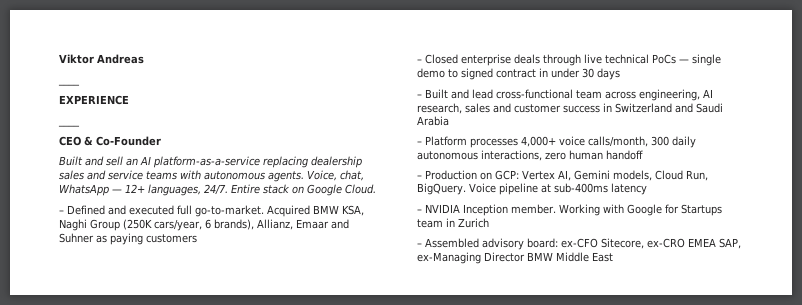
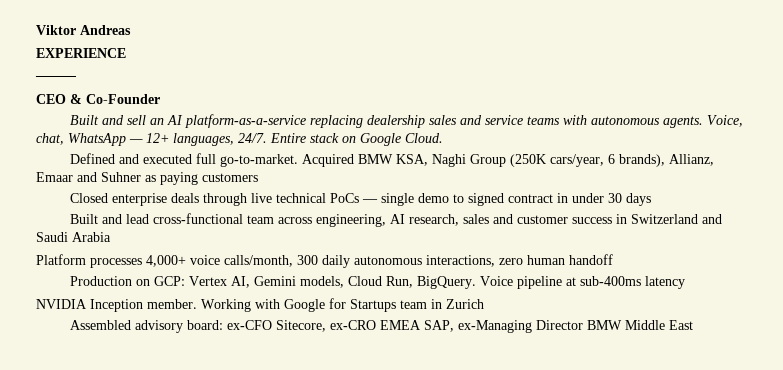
[58,83,80,86] // ____ -> (131, 30) none
[58,124,80,127] ____ -> [35,76,76,81] ────
[59,210,64,214] – -> (443, 138) none
[417,59,422,63] – -> (258, 177) none
[417,94,422,98] – -> (651, 199) none
[417,141,422,145] – -> (111, 237) none
[417,175,422,179] – -> (613, 259) none
[417,209,422,213] – -> (685, 282) none
[417,243,422,247] – -> (484, 304) none

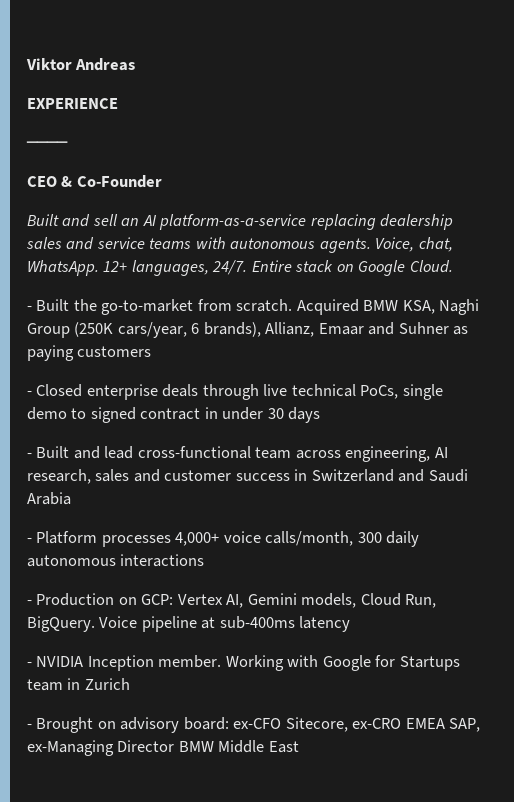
[68,133,143,146] WhatsApp — -> [27,260,99,276] WhatsApp.
[69,153,298,167] Defined and executed full go-to-market. -> [27,299,293,315] - Built the go-to-market from scratch.
(258, 177) none -> [27,391,32,396] -
[329,193,378,203] PoCs — -> [360,385,399,399] PoCs,
(651, 199) none -> [27,453,32,458] -
(111, 237) none -> [27,538,32,543] -
[426,254,613,267] interactions, zero human handoff // -> [120,554,205,567] [27,600,32,605] interactions // -
(685, 282) none -> [27,662,32,667] -
[69,320,131,330] Assembled -> [27,717,116,733] - Brought on

